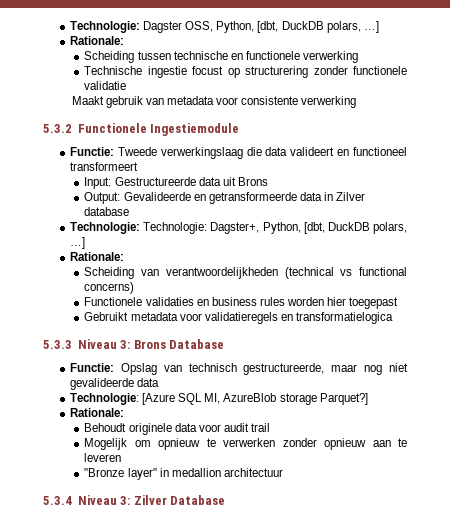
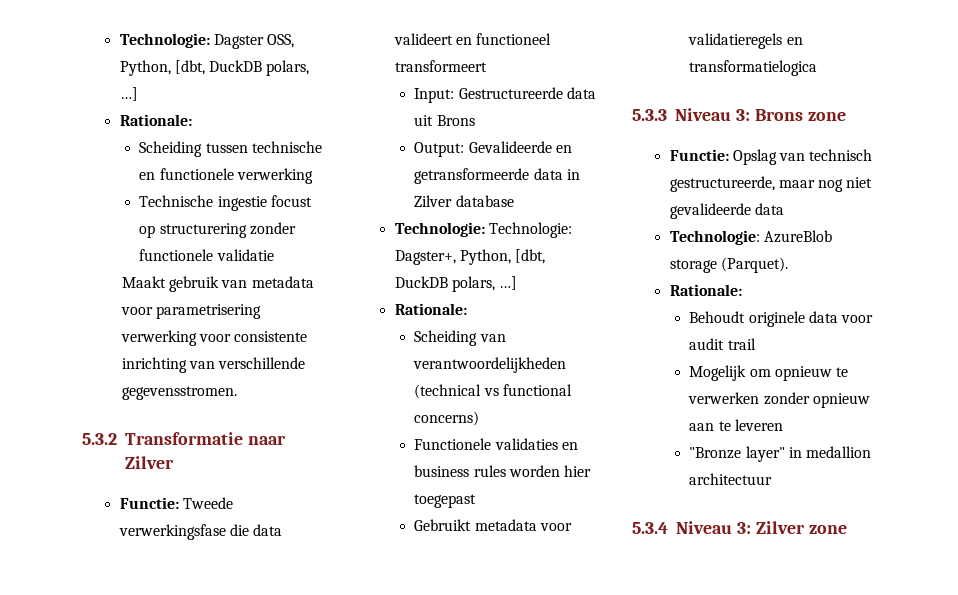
[241,96,357,108] [43,123,240,136] consistente verwerking // 5.3.2 Functionele Ingestiemodule -> [156,304,262,319] [120,330,308,346] [121,357,306,373] [121,386,237,400] [82,432,286,445] [125,456,174,469] parametrisering verwerking voor consistente inrichting van verschillende gegevensstromen. // 5.3.2 Transformatie naar Zilver
[160,147,243,159] verwerkingslaag -> [118,524,226,540] verwerkingsfase
[169,339,225,349] Database -> [807,112,846,121] zone
[142,393,221,405] [Azure SQL MI, -> (760, 237) none
[319,393,368,405] Parquet?] -> [720,257,788,273] (Parquet).
[170,495,226,505] Database -> [808,525,847,534] zone

